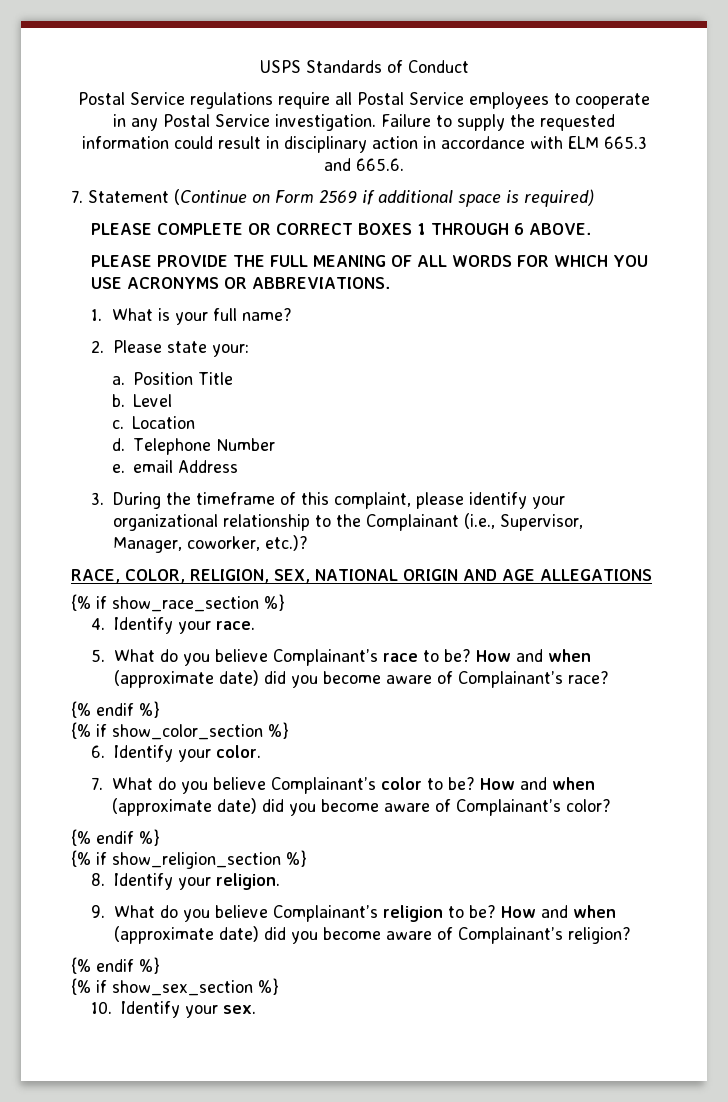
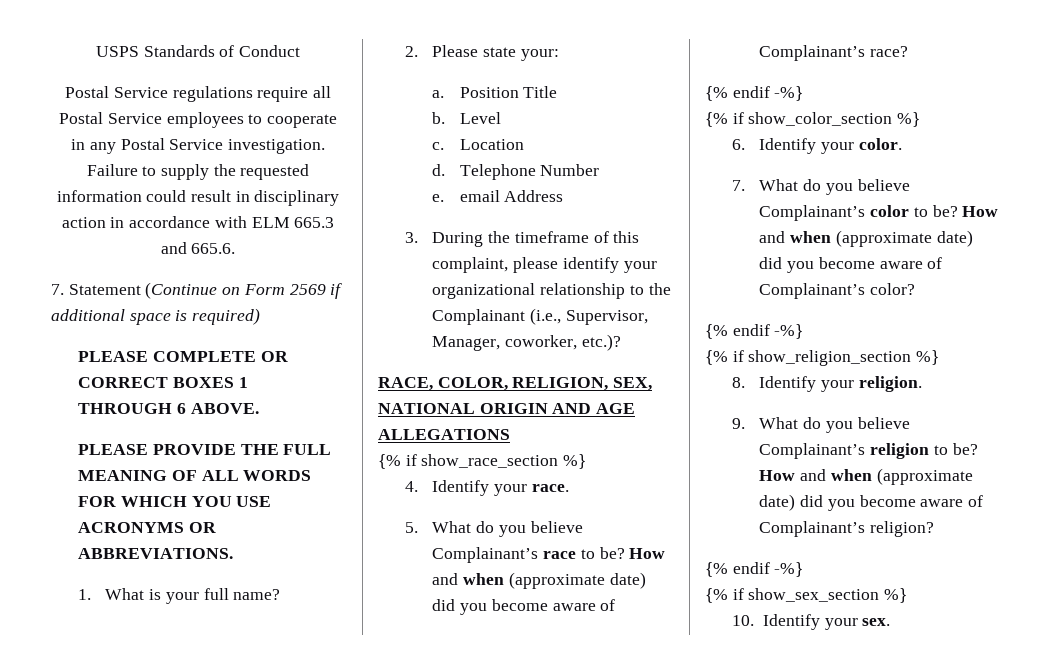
[139,701,160,718] %} -> [774,86,804,101] -%}
[139,829,160,846] %} -> [774,324,804,339] -%}
[139,957,160,974] %} -> [774,562,804,577] -%}

